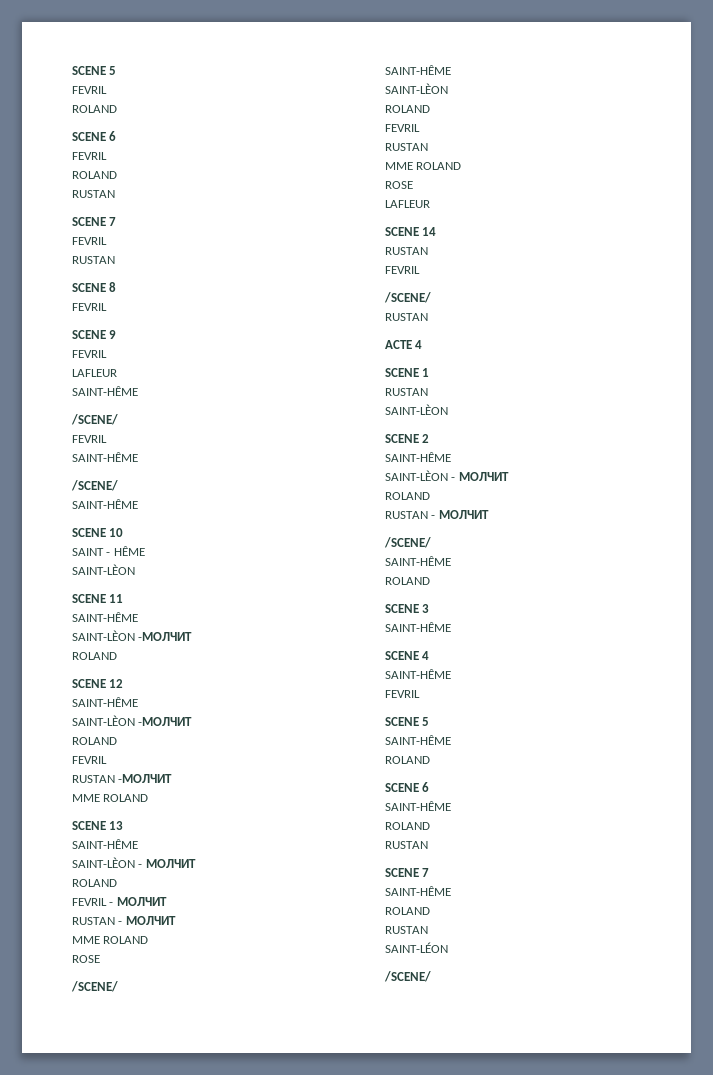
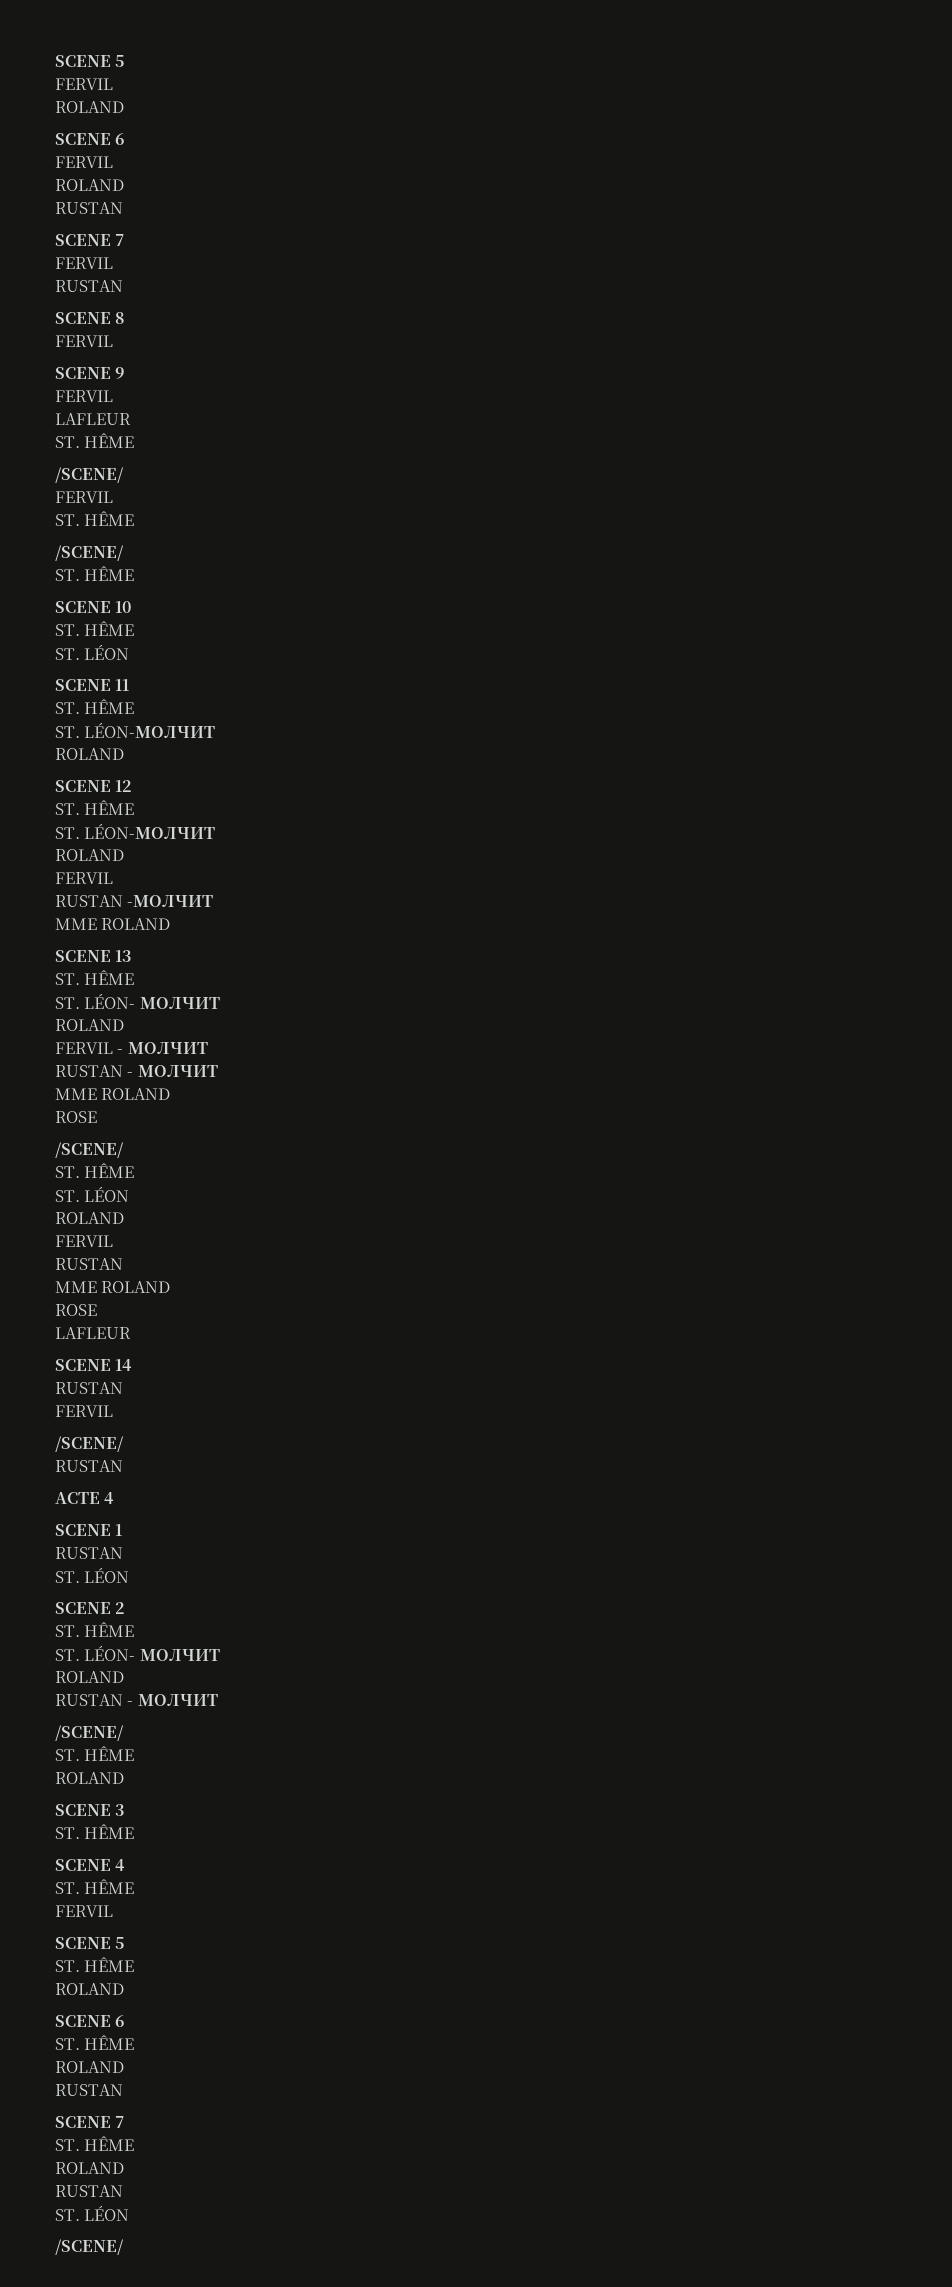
[72,66,117,75] [72,86,107,94] [72,105,117,113] [72,131,117,141] [72,152,107,160] [72,171,117,179] [72,190,115,198] [72,217,117,226] [72,237,107,245] SCENE 5 // FEVRIL // ROLAND // SCENE 6 // FEVRIL // ROLAND // RUSTAN // SCENE 7 // FEVRIL -> [55,55,126,67] [55,78,113,90] [55,101,124,113] [55,133,126,145] [55,156,113,168] [55,179,124,191] [55,202,123,214] [55,234,125,246] [55,257,113,269] SCENE 5 // FERVIL // ROLAND // SCENE 6 // FERVIL // ROLAND // RUSTAN // SCENE 7 // FERVIL
[72,303,107,311] FEVRIL -> [55,335,113,347] FERVIL
[72,350,107,358] [72,369,117,377] [72,386,138,396] [71,414,118,425] [72,435,107,443] [72,452,138,462] [71,480,118,491] [72,499,138,509] FEVRIL // LAFLEUR // SAINT-HÊME // /SCENE/ // FEVRIL // SAINT-HÊME // /SCENE/ // SAINT-HÊME -> [55,390,113,402] [55,413,131,425] [55,433,135,448] [55,467,124,483] [55,491,113,503] [55,511,135,526] [55,545,124,561] [55,566,135,581] FERVIL // LAFLEUR // ST. HÊME // /SCENE/ // FERVIL // ST. HÊME // /SCENE/ // ST. HÊME
[72,546,145,556] [72,564,135,575] SAINT - HÊME // SAINT-LÈON -> [55,621,135,636] [55,644,130,660] ST. HÊME // ST. LÉON
[72,612,138,622] [72,630,193,641] SAINT-HÊME // SAINT-LÈON -МОЛЧИТ -> [55,699,135,714] [55,722,216,738] ST. HÊME // ST. LÉON-МОЛЧИТ
[72,697,138,707] [72,715,193,726] [72,737,117,745] [72,756,107,764] SAINT-HÊME // SAINT-LÈON -МОЛЧИТ // ROLAND // FEVRIL -> [55,800,135,815] [55,823,216,839] [55,849,124,861] [55,872,113,884] ST. HÊME // ST. LÉON-МОЛЧИТ // ROLAND // FERVIL
[72,839,138,849] [72,857,196,868] [72,879,117,887] [72,898,107,906] SAINT-HÊME // SAINT-LÈON - МОЛЧИТ // ROLAND // FEVRIL -> [55,970,135,985] [55,993,220,1009] [55,1019,124,1031] [55,1042,113,1054] ST. HÊME // ST. LÉON- МОЛЧИТ // ROLAND // FERVIL
[385,65,451,75] [385,83,448,94] [385,105,430,113] [385,124,420,132] SAINT-HÊME // SAINT-LÈON // ROLAND // FEVRIL -> [55,1163,135,1178] [55,1186,130,1202] [55,1212,124,1224] [55,1235,113,1247] ST. HÊME // ST. LÉON // ROLAND // FERVIL
[385,266,420,274] FEVRIL -> [55,1405,113,1417] FERVIL
[385,404,448,415] SAINT-LÈON -> [55,1567,130,1583] ST. LÉON
[385,452,451,462] [385,470,456,481] SAINT-HÊME // SAINT-LÈON - -> [55,1622,135,1637] [55,1645,136,1661] ST. HÊME // ST. LÉON-
[385,556,451,566] SAINT-HÊME -> [55,1746,135,1761] ST. HÊME
[385,622,451,632] SAINT-HÊME -> [55,1824,135,1839] ST. HÊME
[385,669,451,679] [385,690,420,698] [385,717,430,726] [385,735,451,745] [385,756,430,764] [385,782,430,792] [385,801,451,811] [385,822,430,830] [385,841,428,849] [385,868,430,877] [385,886,451,896] [385,907,430,915] [385,926,428,934] [385,942,448,953] SAINT-HÊME // FEVRIL // SCENE 5 // SAINT-HÊME // ROLAND // SCENE 6 // SAINT-HÊME // ROLAND // RUSTAN // SCENE 7 // SAINT-HÊME // ROLAND // RUSTAN // SAINT-LÉON -> [55,1879,135,1894] [55,1905,113,1917] [55,1937,126,1949] [55,1957,135,1972] [55,1983,124,1995] [55,2015,126,2027] [55,2035,135,2050] [55,2061,124,2073] [55,2084,123,2096] [55,2116,125,2128] [55,2136,135,2151] [55,2162,124,2174] [55,2185,123,2197] [55,2205,130,2221] ST. HÊME // FERVIL // SCENE 5 // ST. HÊME // ROLAND // SCENE 6 // ST. HÊME // ROLAND // RUSTAN // SCENE 7 // ST. HÊME // ROLAND // RUSTAN // ST. LÉON

